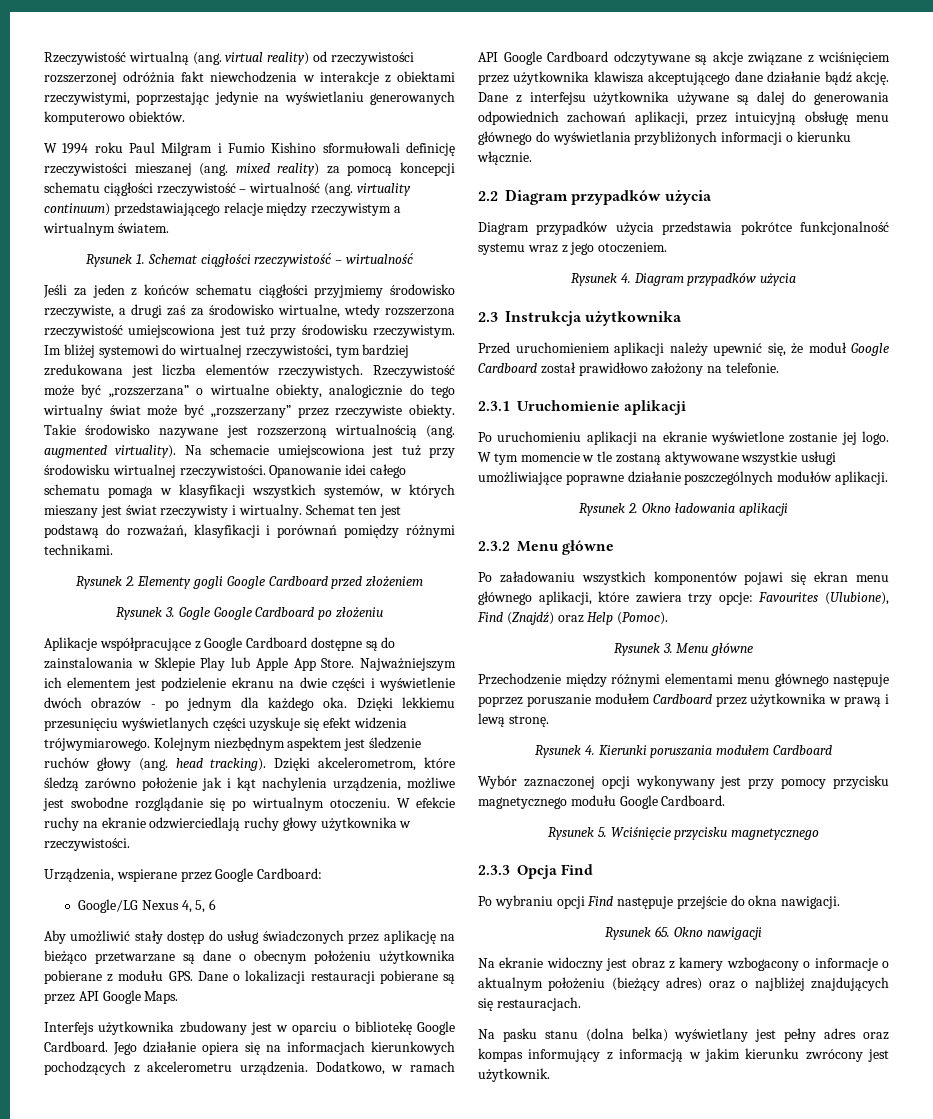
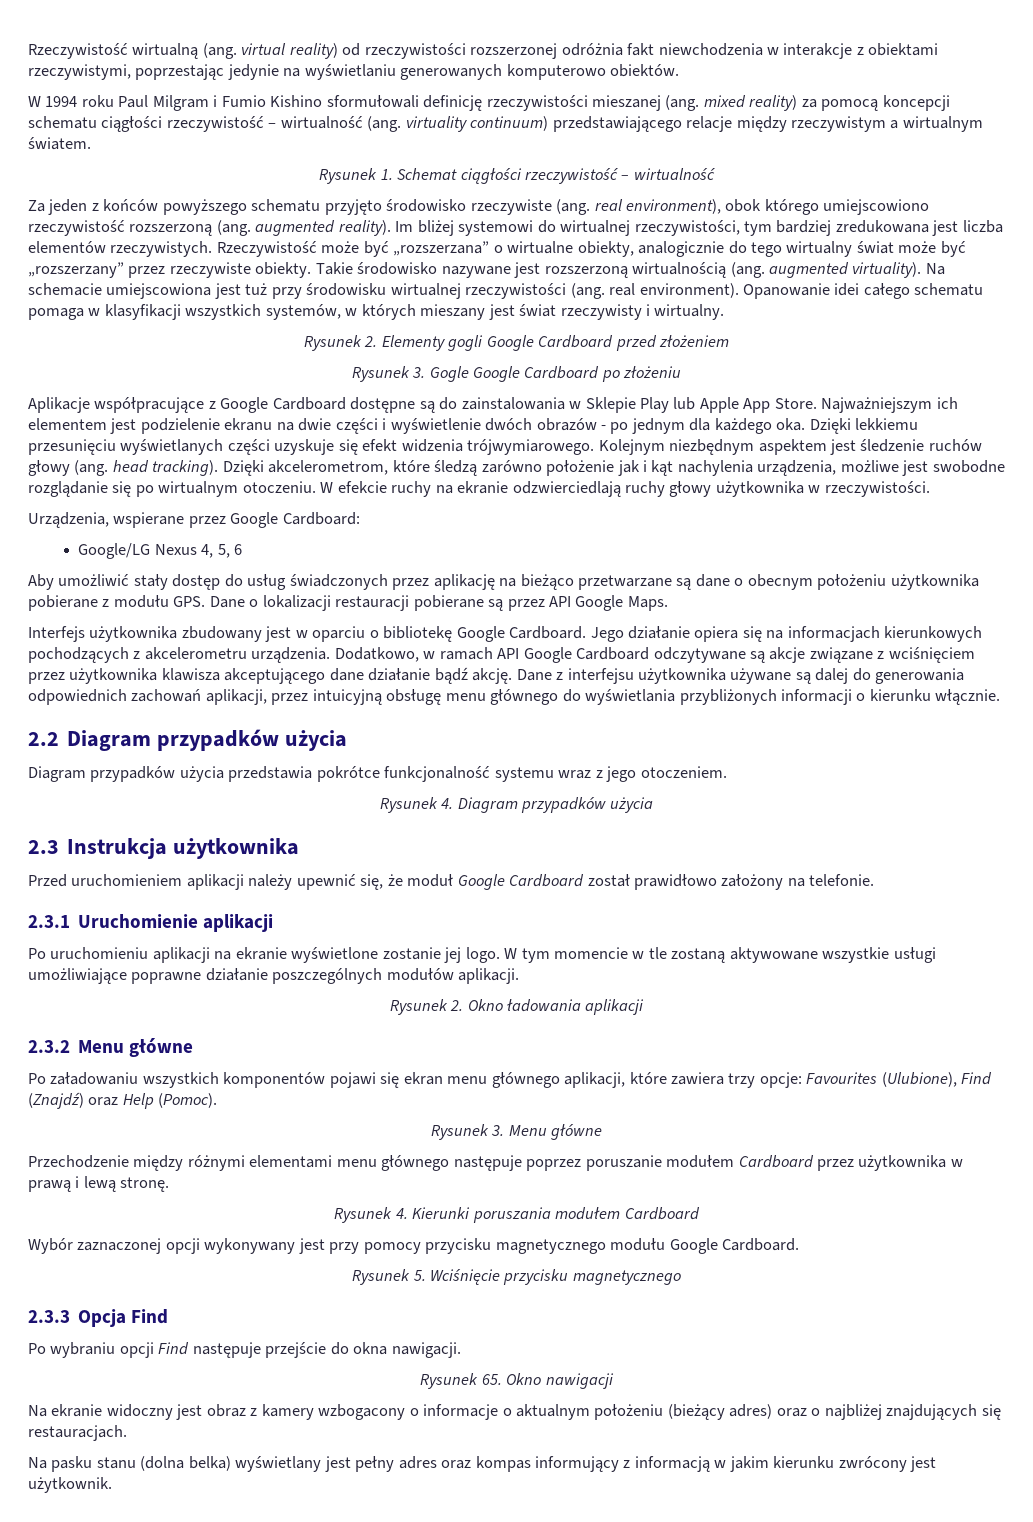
[43,284,87,298] Jeśli za -> [28,200,45,212] Za
[195,284,455,298] [44,304,455,318] [44,324,455,338] schematu ciągłości przyjmiemy środowisko rzeczywiste, a drugi zaś za środowisko wirtualne, wtedy rozszerzona rzeczywistość umiejscowiona jest tuż przy środowisku rzeczywistym. -> [162,199,930,215] [28,220,391,236] powyższego schematu przyjęto środowisko rzeczywiste (ang. real environment), obok którego umiejscowiono rzeczywistość rozszerzoną (ang. augmented reality).
[179,465,266,478] rzeczywistości. -> [465,283,739,299] rzeczywistości (ang. real environment).
[305,504,402,518] [44,524,455,538] [44,544,113,555] Schemat ten jest podstawą do rozważań, klasyfikacji i porównań pomiędzy różnymi technikami. -> (725, 312) none

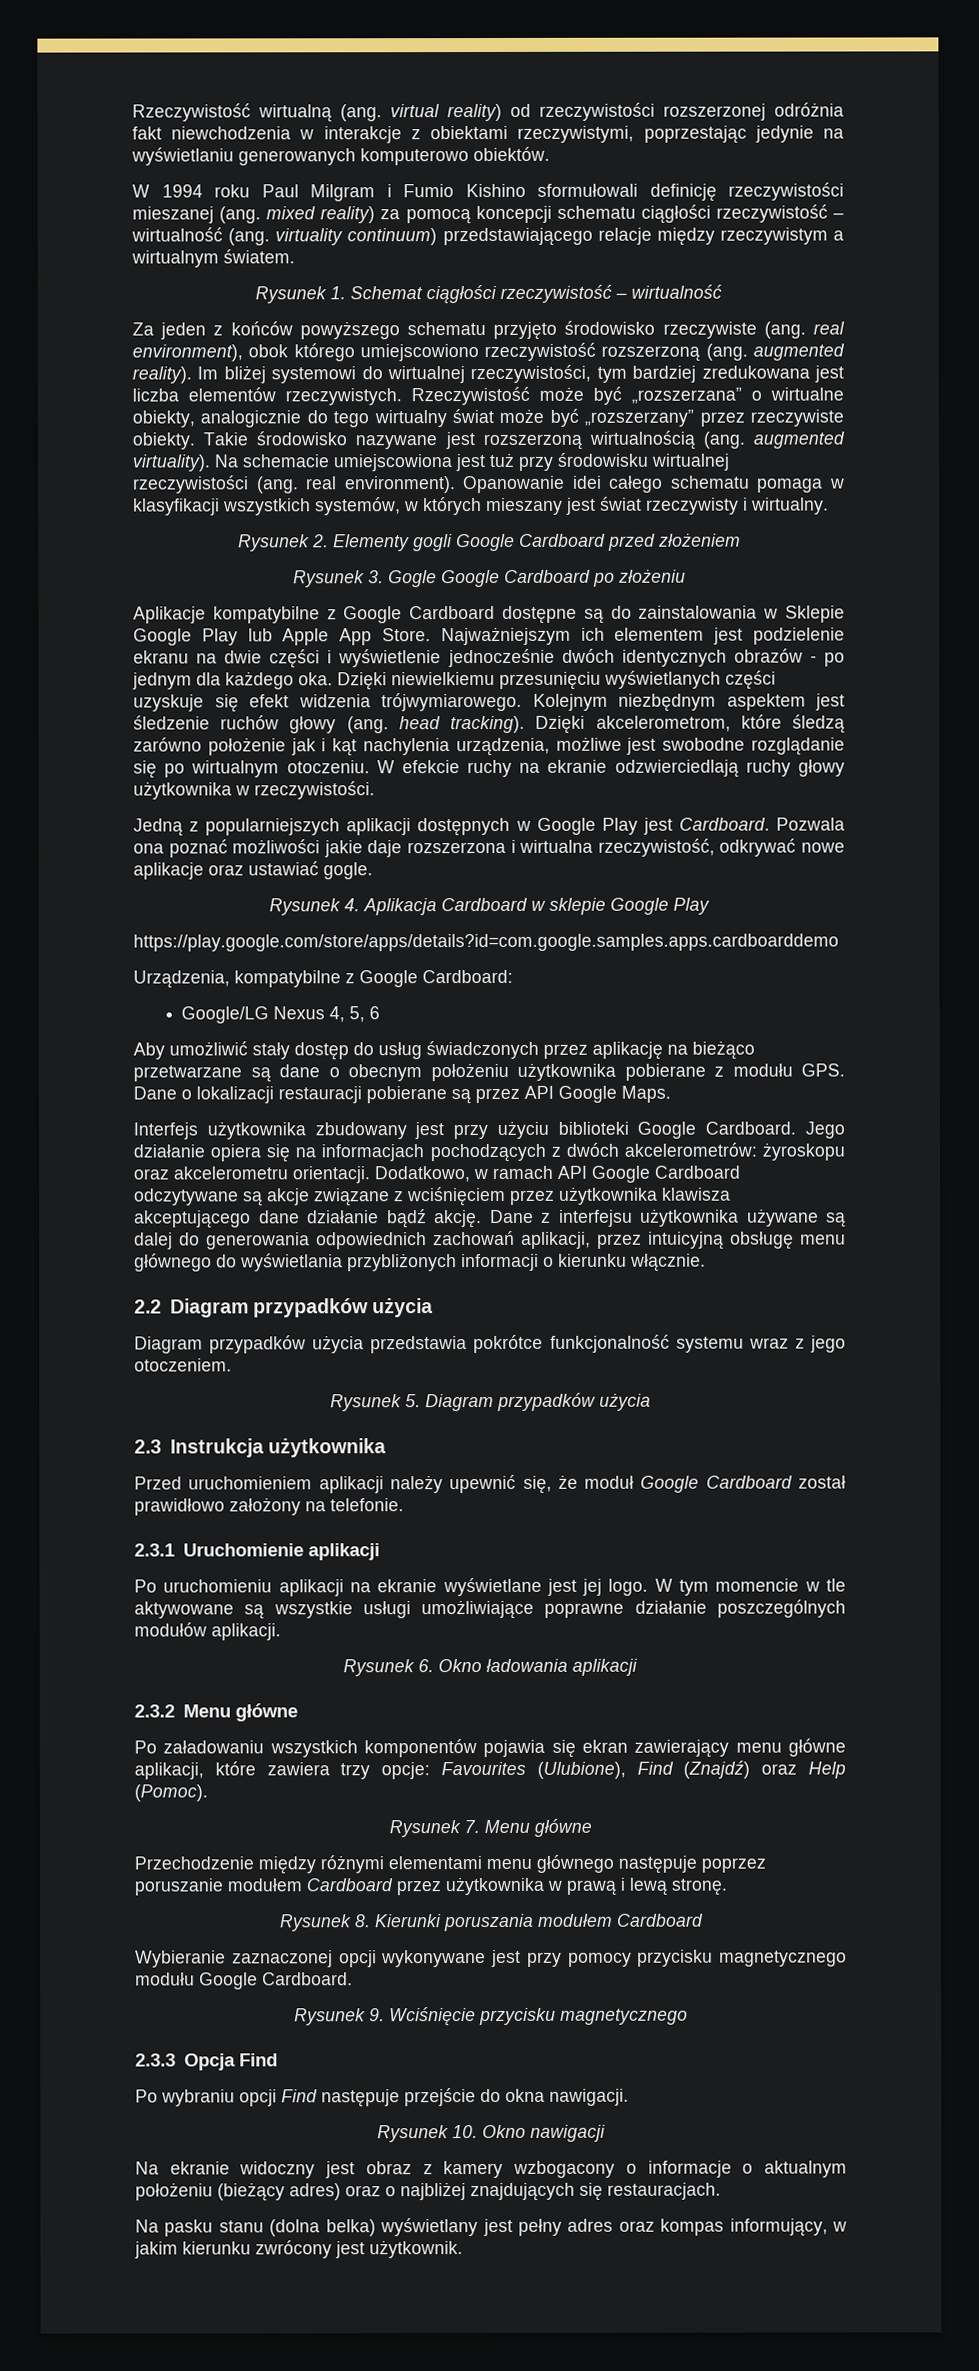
[94,397,205,413] współpracujące -> [212,606,320,624] kompatybilne
(636, 405) none -> [133,628,192,646] Google
[485,418,533,431] dwóch -> [447,648,727,668] jednocześnie dwóch identycznych
[855,418,919,430] lekkiemu -> [391,671,495,686] niewielkiemu
(930, 489) none -> [133,817,846,837] [133,838,846,858] [133,861,373,880] [269,897,710,916] [133,933,839,952] // Jedną z popularniejszych aplikacji dostępnych w Google Play jest Cardboard. Pozwala ona poznać możliwości jakie daje rozszerzona i wirtualna rzeczywistość, odkrywać nowe aplikacje oraz ustawiać gogle. // Rysunek 4. Aplikacja Cardboard w sklepie Google Play // https://play.google.com/store/apps/details?id=com.google.samples.apps.cardboarddemo
[113,512,226,528] wspierane przez -> [234,970,355,988] kompatybilne z
[295,626,453,642] w oparciu o bibliotekę -> [453,1120,629,1140] przy użyciu biblioteki
[884,626,983,642] kierunkowych -> (425, 1153) none
[144,647,331,663] akcelerometru urządzenia. -> [565,1142,845,1161] [133,1166,370,1184] dwóch akcelerometrów: żyroskopu oraz akcelerometru orientacji.
[441,798,454,809] 4. -> [404,1394,421,1408] 5.
[291,947,441,963] wyświetlone zostanie -> [442,1577,577,1597] wyświetlane jest
[671,947,818,963] zostaną aktywowane -> [134,1601,265,1620] aktywowane są
[450,1000,464,1011] 2. -> [418,1659,434,1673] 6.
[329,1072,376,1088] pojawi -> [483,1739,546,1758] pojawia
[447,1072,560,1088] menu głównego -> [634,1738,846,1758] zawierający menu główne
[491,1125,505,1136] 3. -> [463,1820,480,1834] 7.
[395,1208,408,1219] 4. -> [354,1914,371,1928] 8.
[28,1238,73,1254] Wybór -> [135,1950,226,1968] Wybieranie
[204,1238,296,1254] wykonywany -> [381,1950,487,1968] wykonywane
[413,1270,426,1281] 5. -> [369,2008,385,2022] 9.
[481,1374,502,1385] 65. -> [452,2125,478,2139] 10.
[535,1456,710,1472] informujący z informacją -> [729,2218,828,2237] informujący,

